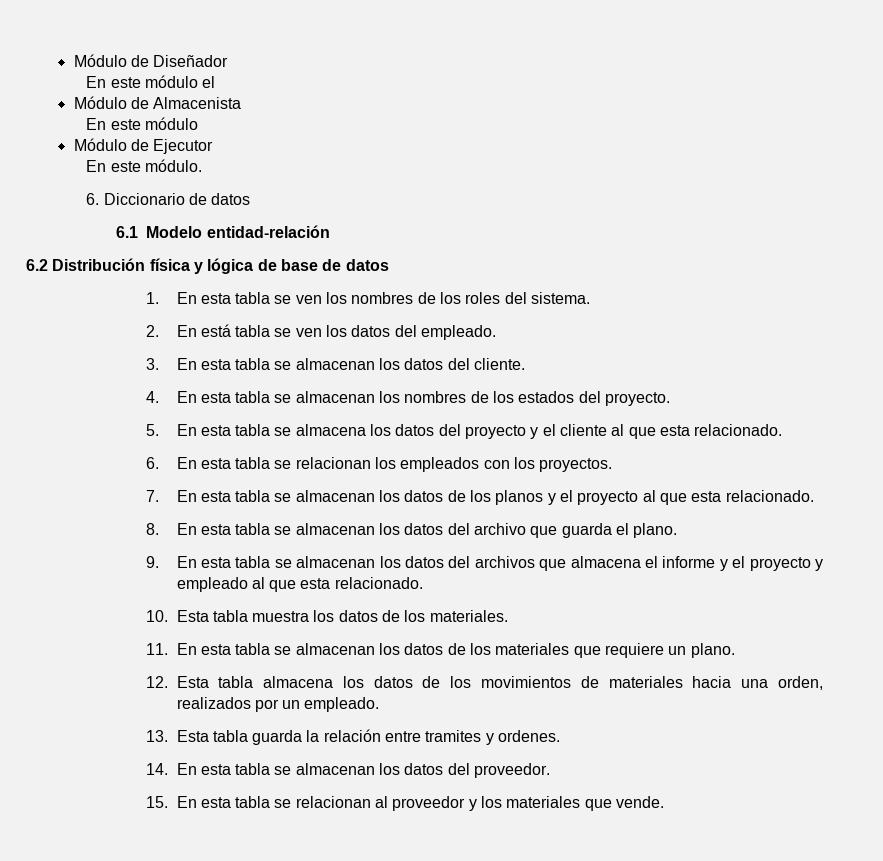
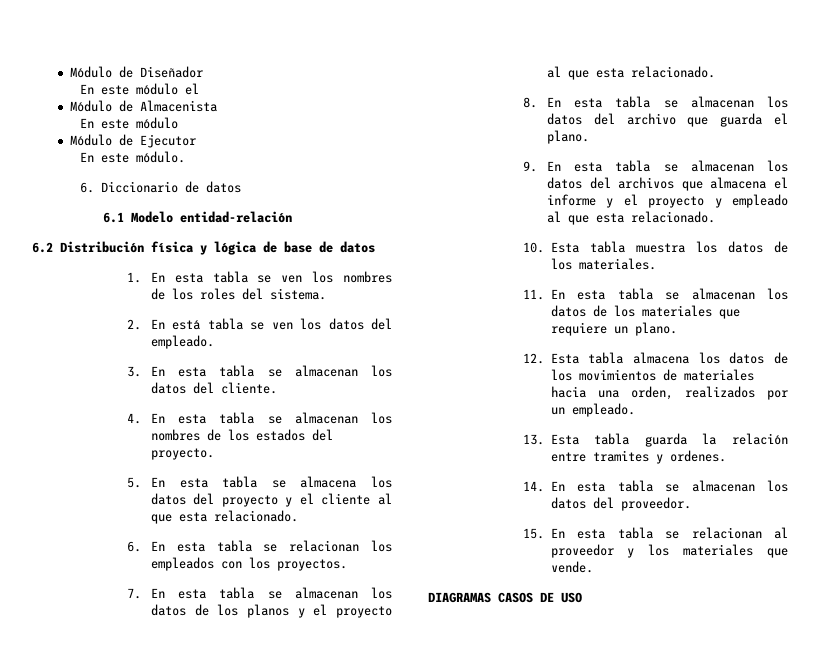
(665, 802) none -> [428,592,582,603] // DIAGRAMAS CASOS DE USO

